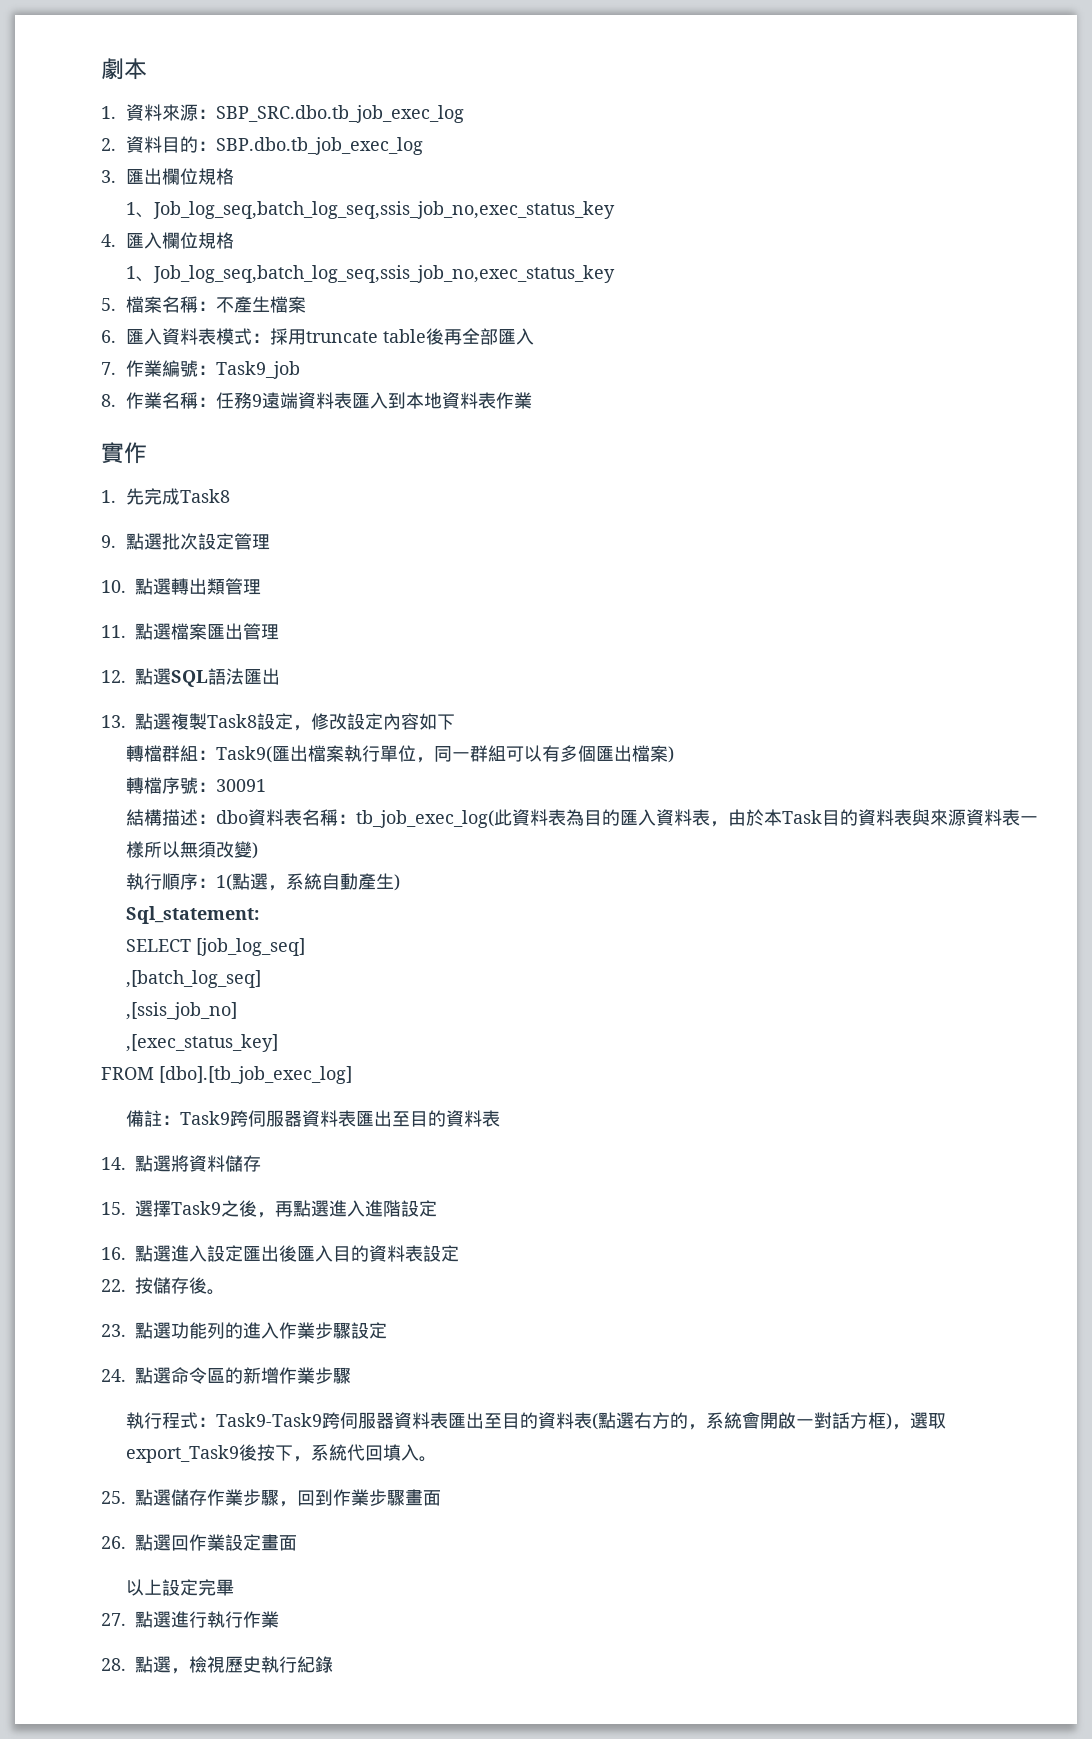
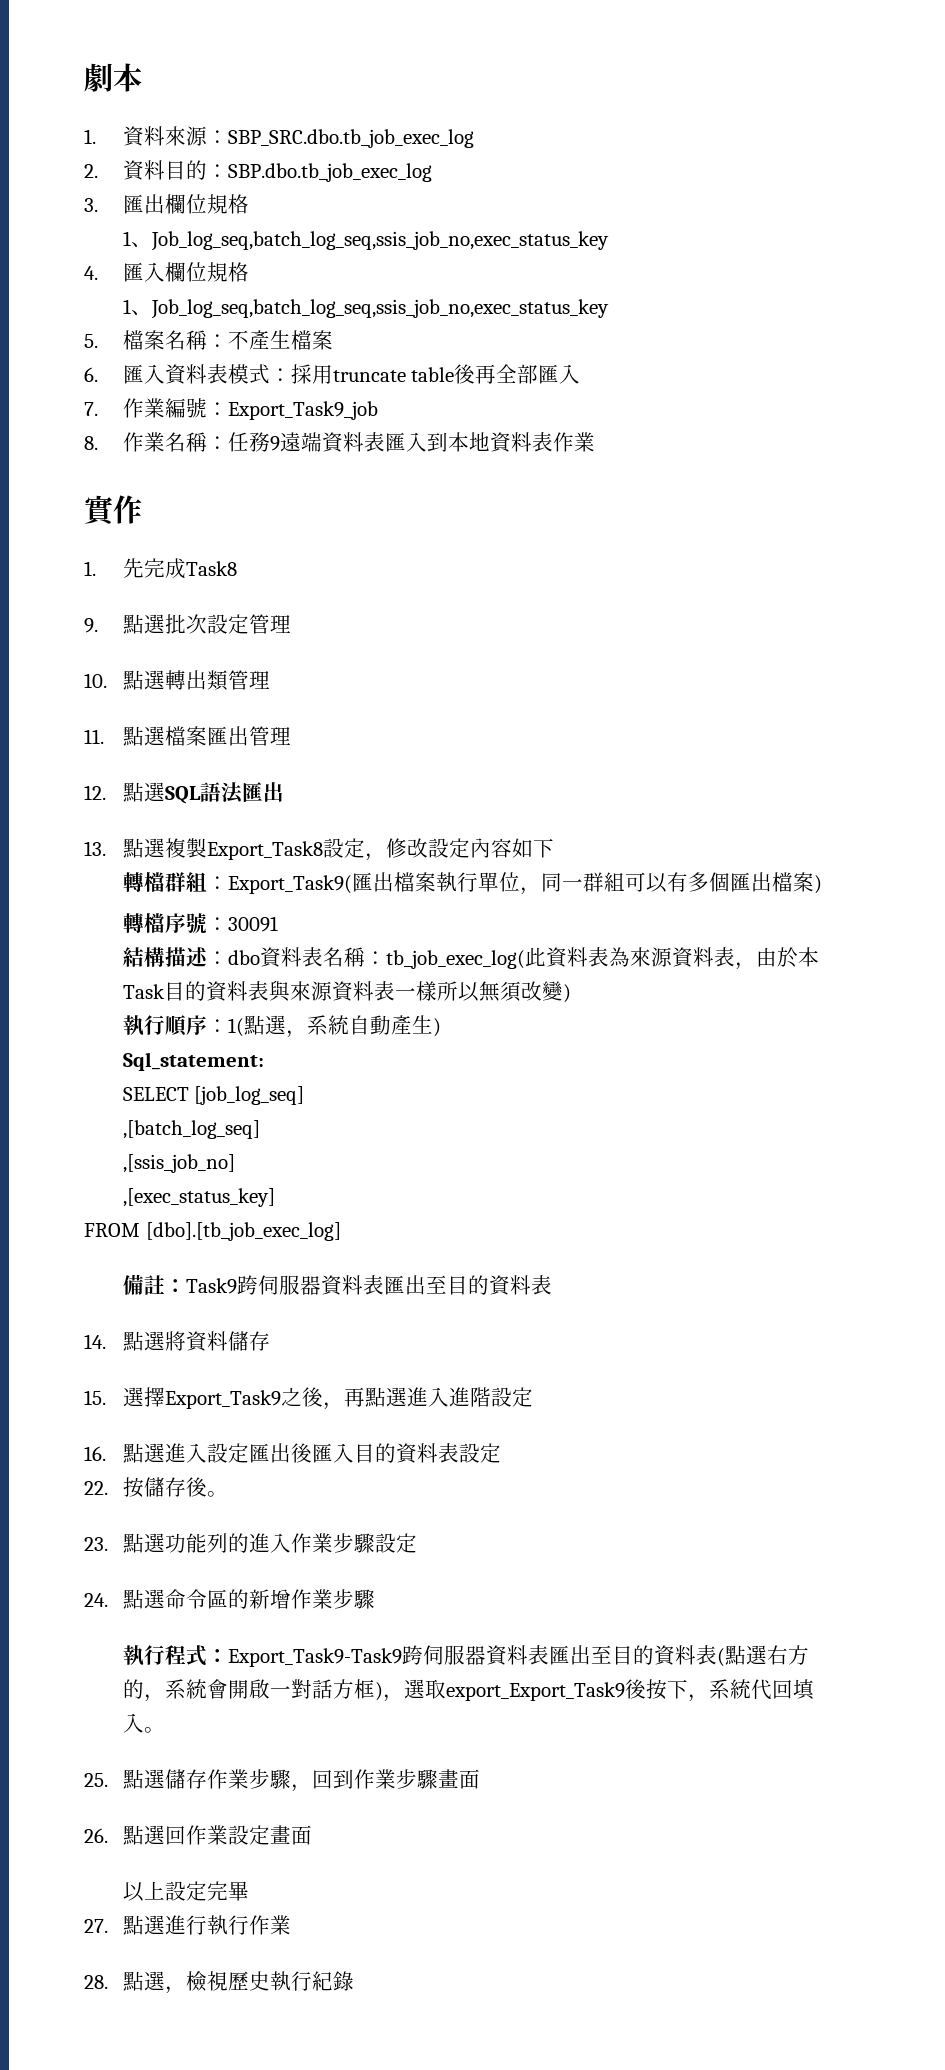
[216,361,301,379] Task9_job -> [227,401,378,420] Export_Task9_job
[207,714,257,728] Task8 -> [206,841,323,860] Export_Task8
[216,746,273,763] Task9( -> [227,875,352,894] Export_Task9(
[584,809,657,826] 目的匯入 -> [629,947,672,967] 來源
[171,1201,221,1215] Task9 -> [164,1390,281,1409] Export_Task9
[216,1413,323,1427] Task9-Task9 -> [227,1648,402,1667] Export_Task9-Task9
[126,1445,240,1463] export_Task9 -> [445,1682,625,1701] export_Export_Task9

